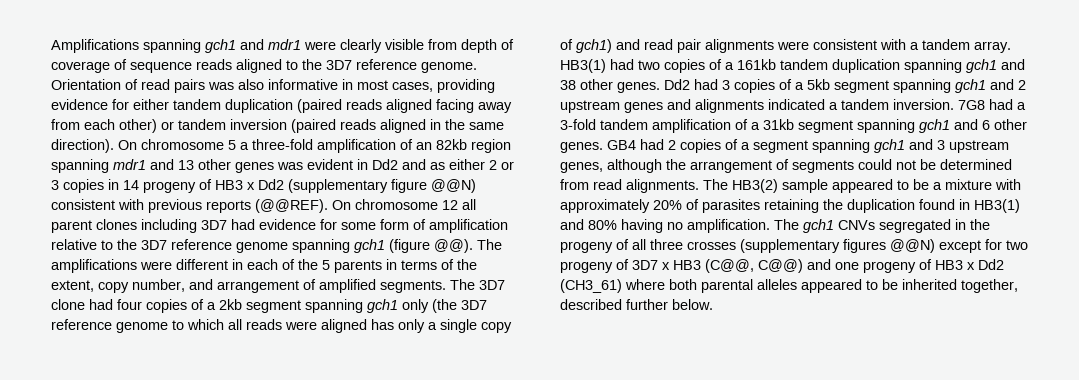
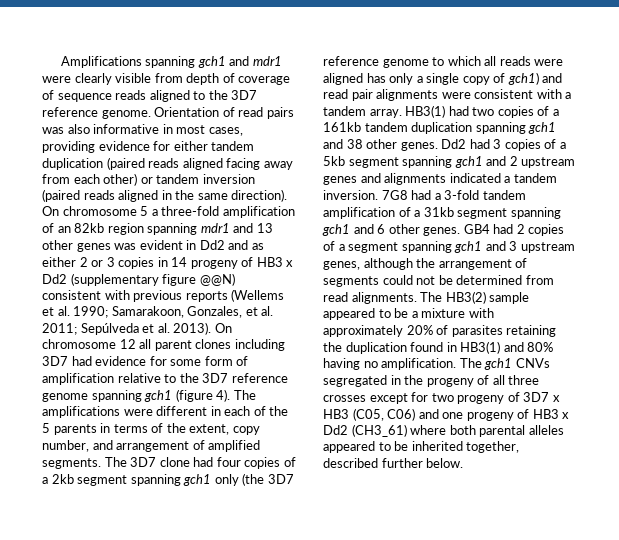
[255,199,328,213] (@@REF). -> [231,289,285,302] [42,306,274,318] [42,322,212,335] (Wellems et al. 1990; Samarakoon, Gonzales, et al. 2011; Sepúlveda et al. 2013).
[434,239,473,253] @@). -> [216,389,231,402] 4).
[740,239,935,253] (supplementary figures @@N) -> (366, 398) none
[705,259,803,273] (C@@, C@@) -> [352,408,416,421] (C05, C06)

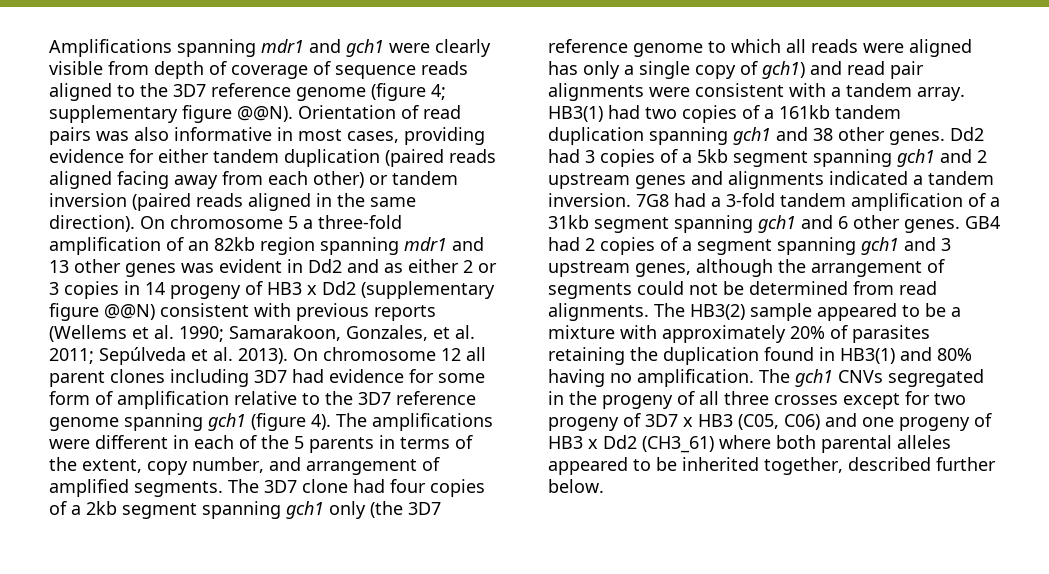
[197,56,282,68] gch1 and mdr1 -> [261,39,384,57] mdr1 and gch1
[101,110,151,119] genome. -> [296,83,446,101] [49,105,293,123] genome (figure 4; supplementary figure @@N).

